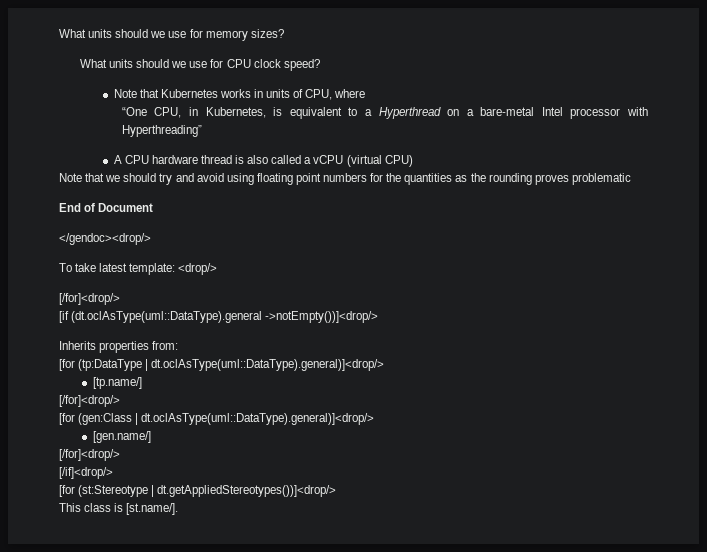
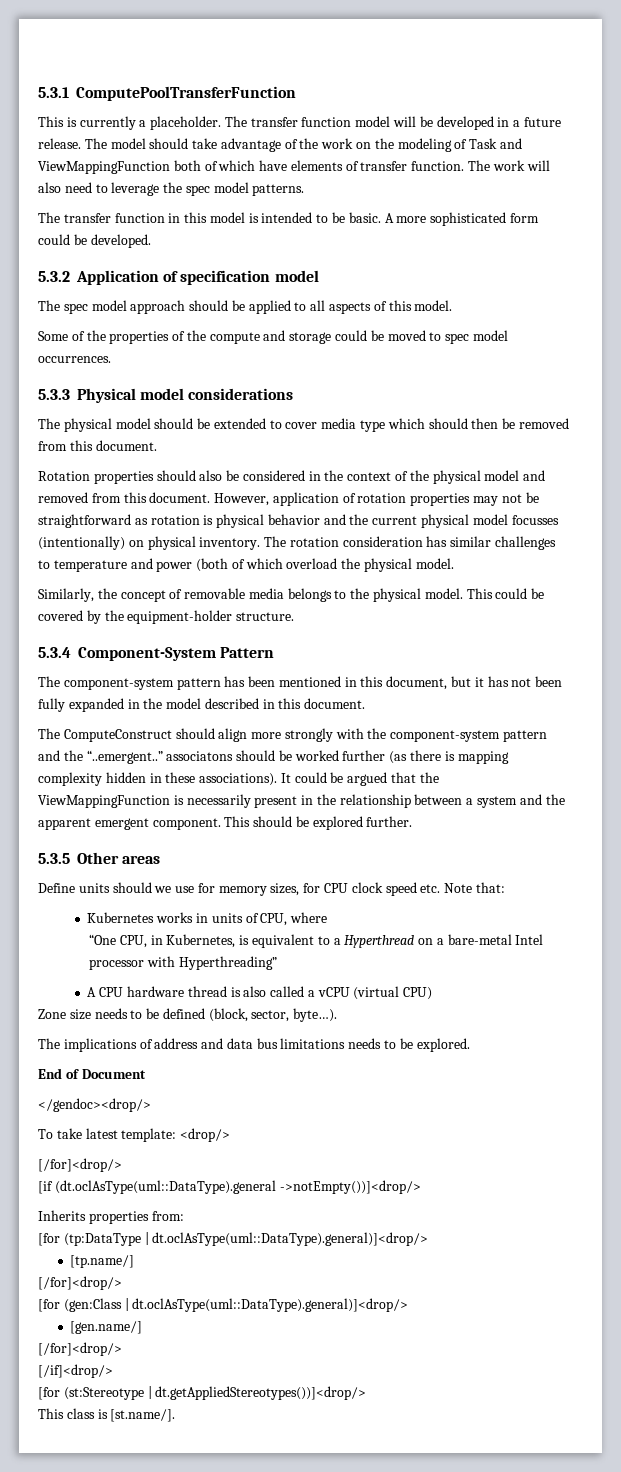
[59,29,86,38] What -> [38,86,296,101] [38,116,561,130] [38,138,522,152] [38,160,550,174] [38,182,305,196] [38,212,539,226] [38,234,151,248] [38,270,319,285] [38,300,453,314] [38,330,508,344] [38,356,111,363] [38,388,294,403] [38,418,569,432] [38,440,157,451] [38,470,546,484] [38,492,539,506] [38,514,559,528] [38,536,557,550] [38,558,454,572] [38,588,545,602] [38,610,295,624] [38,647,275,661] [38,676,563,690] [38,698,366,712] [38,728,548,742] [38,750,509,764] [38,772,439,786] [38,794,565,808] [38,816,413,830] [38,852,161,864] [38,883,75,893] 5.3.1 ComputePoolTransferFunction // This is currently a placeholder. The transfer function model will be developed in a future release. The model should take advantage of the work on the modeling of Task and ViewMappingFunction both of which have elements of transfer function. The work will also need to leverage the spec model patterns. // The transfer function in this model is intended to be basic. A more sophisticated form could be developed. // 5.3.2 Application of specification model // The spec model approach should be applied to all aspects of this model. // Some of the properties of the compute and storage could be moved to spec model occurrences. // 5.3.3 Physical model considerations // The physical model should be extended to cover media type which should then be removed from this document. // Rotation properties should also be considered in the context of the physical model and removed from this document. However, application of rotation properties may not be straightforward as rotation is physical behavior and the current physical model focusses (intentionally) on physical inventory. The rotation consideration has similar challenges to temperature and power (both of which overload the physical model. // Similarly, the concept of removable media belongs to the physical model. This could be covered by the equipment-holder structure. // 5.3.4 Component-System Pattern // The component-system pattern has been mentioned in this document, but it has not been fully expanded in the model described in this document. // The ComputeConstruct should align more strongly with the component-system pattern and the “..emergent..” associatons should be worked further (as there is mapping complexity hidden in these associations). It could be argued that the ViewMappingFunction is necessarily present in the relationship between a system and the apparent emergent component. This should be explored further. // 5.3.5 Other areas // Define
[250,29,284,38] [79,59,320,71] [113,89,159,98] sizes? // What units should we use for CPU clock speed? // Note that -> [270,882,505,896] sizes, for CPU clock speed etc. Note that: //
[59,173,631,185] Note that we should try and avoid using floating point numbers for the quantities as the rounding proves problematic -> [38,1008,338,1022] [38,1038,470,1052] Zone size needs to be defined (block, sector, byte…). // The implications of address and data bus limitations needs to be explored.

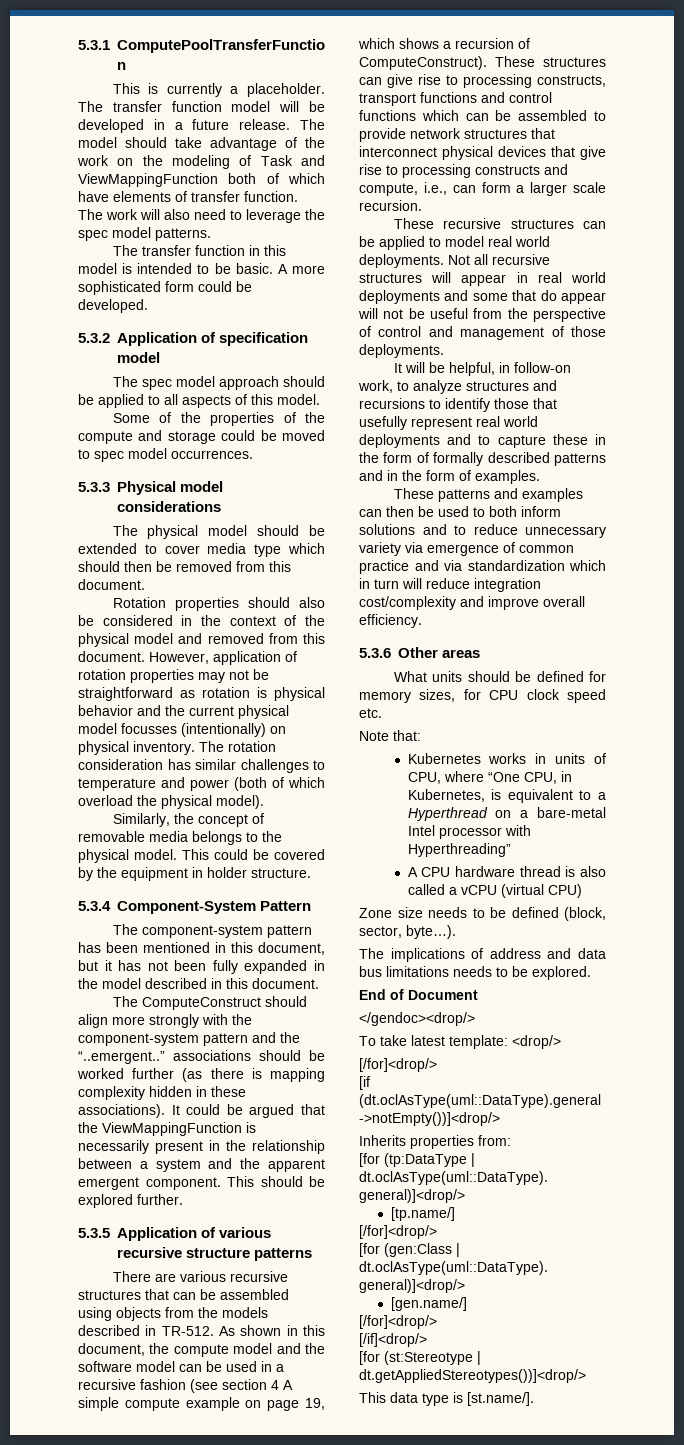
[415,558,454,569] model. -> [216,795,264,809] model).
[127,610,233,624] equipment-holder -> [121,867,247,881] equipment in holder
[166,751,234,761] associatons -> [173,1050,251,1061] associations
(70, 858) none -> [117,1227,272,1241] [117,1247,313,1261] [112,1271,288,1282] [78,1289,289,1300] [78,1307,268,1321] [78,1325,325,1336] [78,1343,325,1357] [78,1361,284,1372] [78,1379,293,1393] [78,1397,325,1411] [358,38,530,49] [359,56,606,70] [359,74,606,88] [359,92,552,106] [359,110,606,121] [359,128,555,142] [359,146,606,160] [359,164,568,178] [359,182,606,196] [359,200,422,211] [393,218,606,229] [359,236,550,250] [359,254,550,268] [359,272,606,286] [359,290,606,304] [358,308,606,322] [359,326,606,340] [359,344,444,358] [393,362,571,376] [358,380,557,394] [359,398,557,412] [359,416,538,430] [359,434,606,448] [359,452,606,466] [359,470,540,484] [393,488,583,502] [359,506,561,517] [359,524,606,538] [359,542,574,556] [359,560,606,574] [359,578,541,592] [359,596,585,610] [359,614,422,628] [359,648,391,658] Application of various recursive structure patterns // There are various recursive structures that can be assembled using objects from the models described in TR-512. As shown in this document, the compute model and the software model can be used in a recursive fashion (see section 4 A simple compute example on page 19, which shows a recursion of ComputeConstruct). These structures can give rise to processing constructs, transport functions and control functions which can be assembled to provide network structures that interconnect physical devices that give rise to processing constructs and compute, i.e., can form a larger scale recursion. // These recursive structures can be applied to model real world deployments. Not all recursive structures will appear in real world deployments and some that do appear will not be useful from the perspective of control and management of those deployments. // It will be helpful, in follow-on work, to analyze structures and recursions to identify those that usefully represent real world deployments and to capture these in the form of formally described patterns and in the form of examples. // These patterns and examples can then be used to both inform solutions and to reduce unnecessary variety via emergence of common practice and via standardization which in turn will reduce integration cost/complexity and improve overall efficiency. // 5.3.6
[38,883,75,893] Define -> [393,671,427,682] What
[154,886,195,893] we use -> [515,671,584,682] be defined
(441, 888) none -> (382, 713) //
(328, 917) // -> (484, 776) none
[66,1408,95,1419] class -> [390,1392,449,1406] data type

